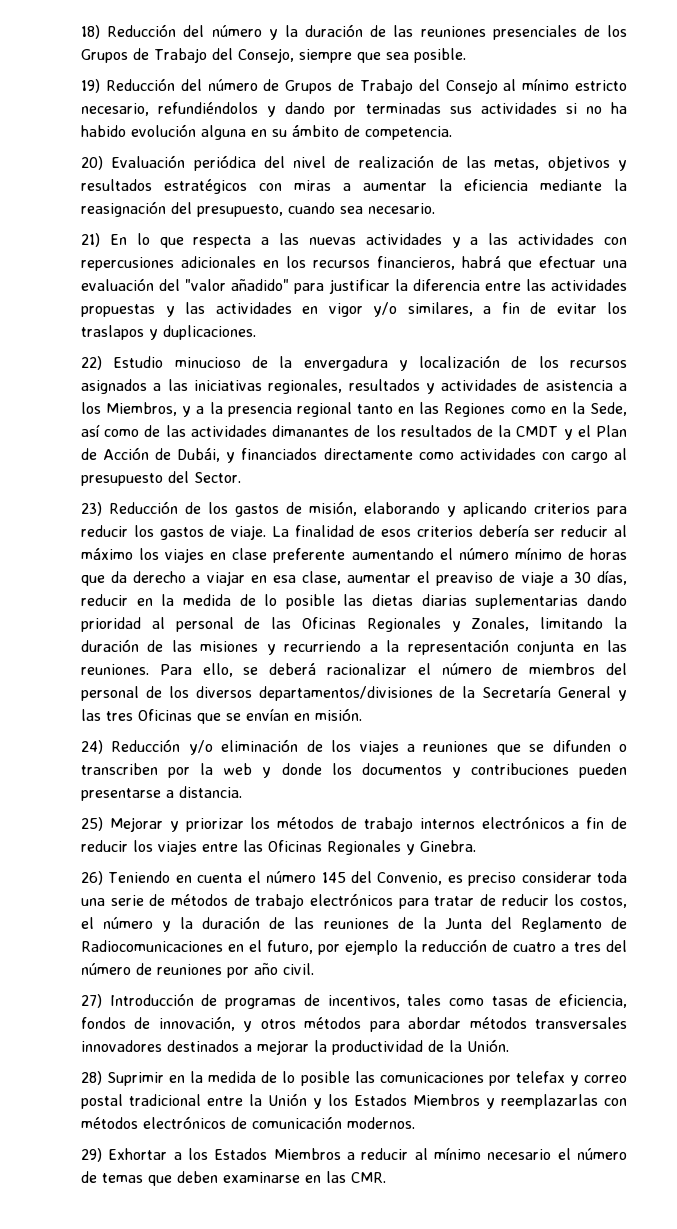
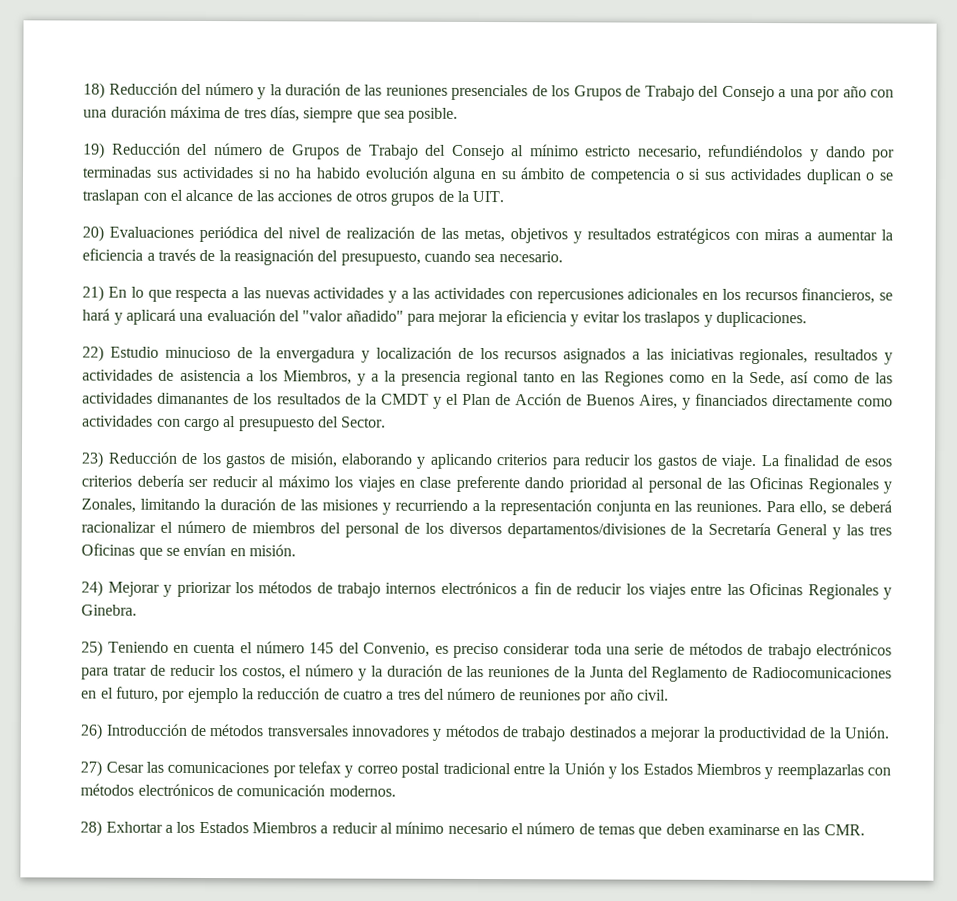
[238,48,295,63] Consejo, -> [721,85,895,102] [83,105,300,122] Consejo a una por año con una duración máxima de tres días,
[365,126,453,140] competencia. -> [589,168,895,185] [82,189,505,206] competencia o si sus actividades duplican o se traslapan con el alcance de las acciones de otros grupos de la UIT.
[111,155,186,168] Evaluación -> [109,226,195,238] Evaluaciones
[540,179,603,191] mediante -> [146,248,216,262] a través de
[462,256,597,271] habrá que efectuar -> [879,292,894,301] [82,308,177,325] se hará y aplicará
[328,279,627,294] [81,302,547,317] justificar la diferencia entre las actividades propuestas y las actividades en vigor y/o similares, a fin de -> [438,310,580,327] mejorar la eficiencia y
[177,448,221,462] Dubái, -> [585,394,678,409] Buenos Aires,
[351,547,627,560] [81,570,627,586] [81,594,579,609] aumentando el número mínimo de horas que da derecho a viajar en esa clase, aumentar el preaviso de viaje a 30 días, reducir en la medida de lo posible las dietas diarias suplementarias -> (520, 484) none
[111,739,628,755] [81,763,627,778] [81,786,243,801] [81,817,104,831] Reducción y/o eliminación de los viajes a reuniones que se difunden o transcriben por la web y donde los documentos y contribuciones pueden presentarse a distancia. // 25) -> (104, 588) none
[81,871,104,885] 26) -> [81,640,104,657] 25)
[81,994,103,1008] 27) -> [80,723,103,740] 26)
[225,994,628,1009] [81,1016,627,1032] [81,1040,163,1052] programas de incentivos, tales como tasas de eficiencia, fondos de innovación, y otros métodos para abordar métodos transversales innovadores -> [209,724,566,742] métodos transversales innovadores y métodos de trabajo
[81,1071,350,1086] 28) Suprimir en la medida de lo posible -> [80,760,144,777] 27) Cesar
[81,1148,103,1162] 29) -> [80,820,103,837] 28)

